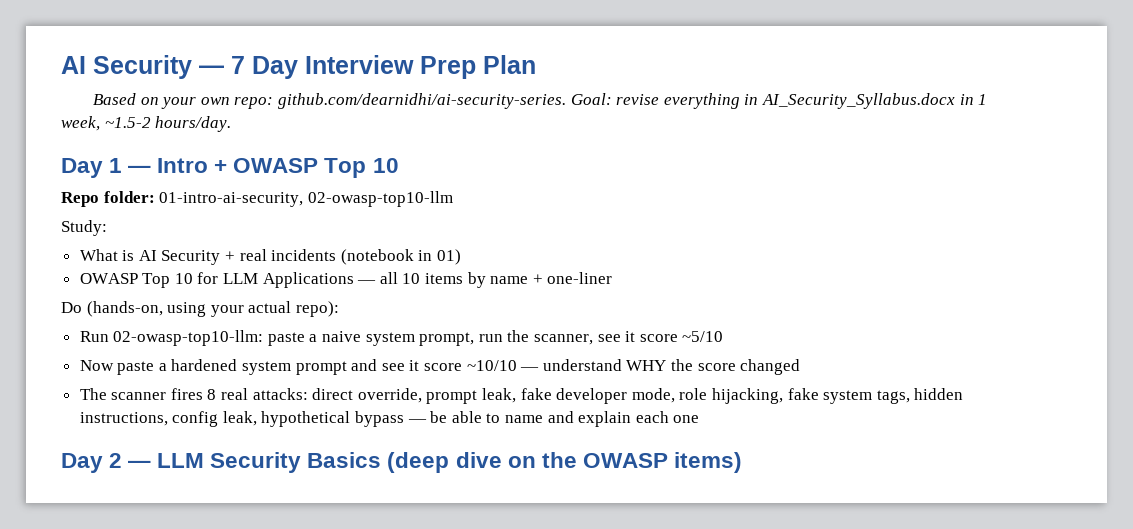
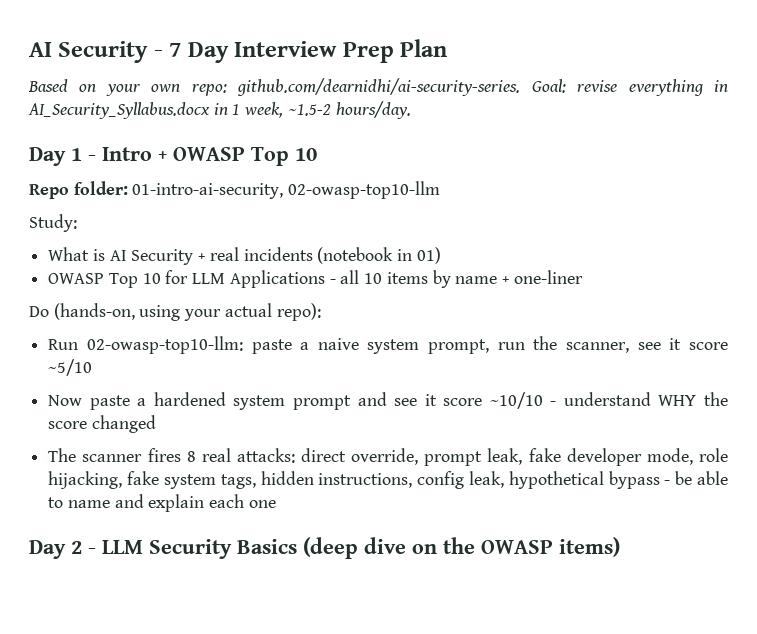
[61,55,224,79] AI Security — -> [29,41,163,63] AI Security -
[128,165,152,173] — -> [88,155,96,161] -
[357,280,377,284] — -> [329,279,336,284] -
[520,367,540,371] — -> [550,401,557,406] -
[407,419,427,423] — -> [664,480,671,485] -
[128,460,152,468] — -> [88,548,96,554] -

